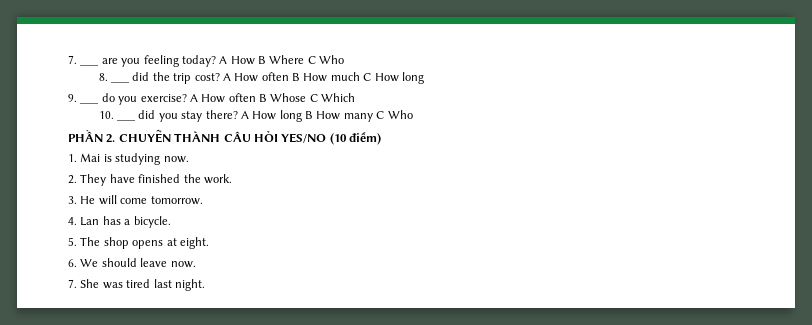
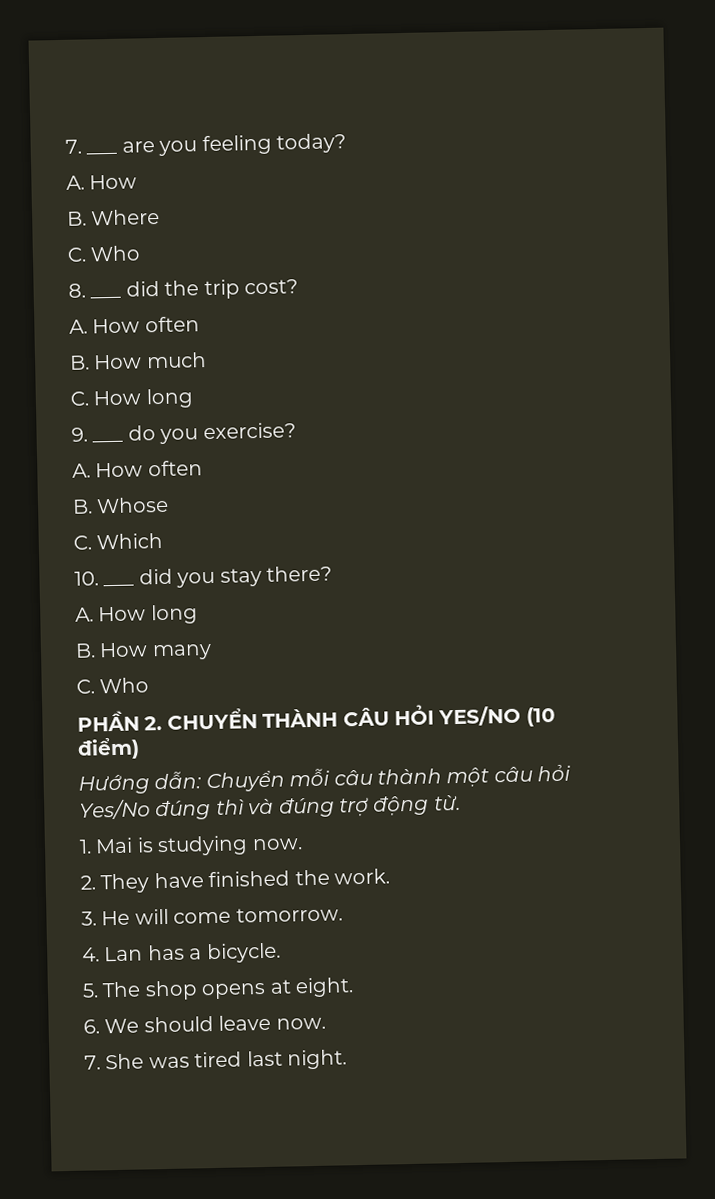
[219,56,266,65] A How B -> [66,174,138,190] [67,211,87,226] // A. How // B.
[307,56,316,64] C -> [67,247,87,262] // C.
[222,72,301,82] A How often B -> [69,316,200,334] [69,355,90,370] // A. How often // B.
[363,73,372,81] C -> [70,391,89,406] // C.
[189,93,267,103] A How often B -> [72,460,203,478] [72,499,93,514] // A. How often // B.
[309,94,318,102] C -> [73,535,92,550] // C.
[240,110,314,122] A How long B -> [75,604,198,625] [75,643,96,658] // A. How long // B.
[376,111,385,119] C -> [76,679,95,694] // C.
(381, 138) none -> [78,764,572,795] [79,794,461,821] // Hướng dẫn: Chuyển mỗi câu thành một câu hỏi Yes/No đúng thì và đúng trợ động từ.

